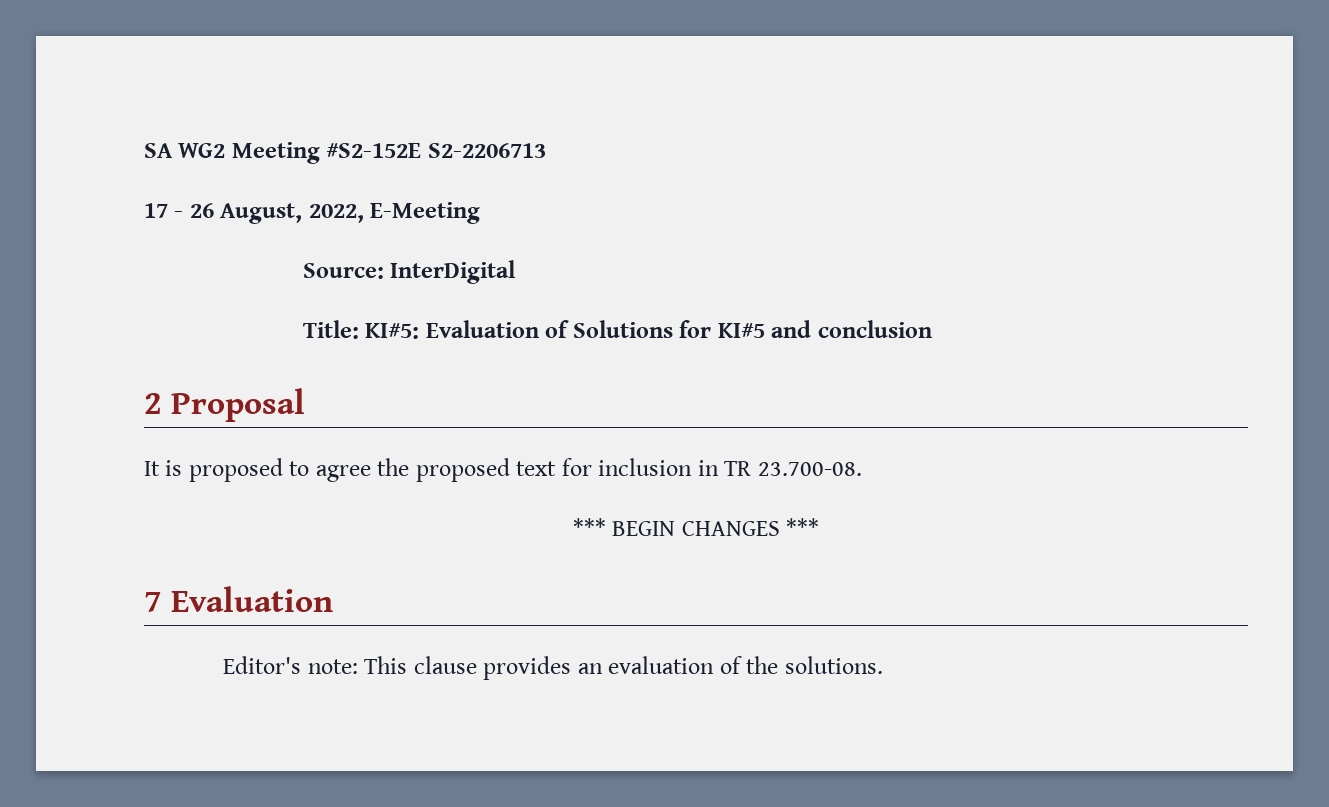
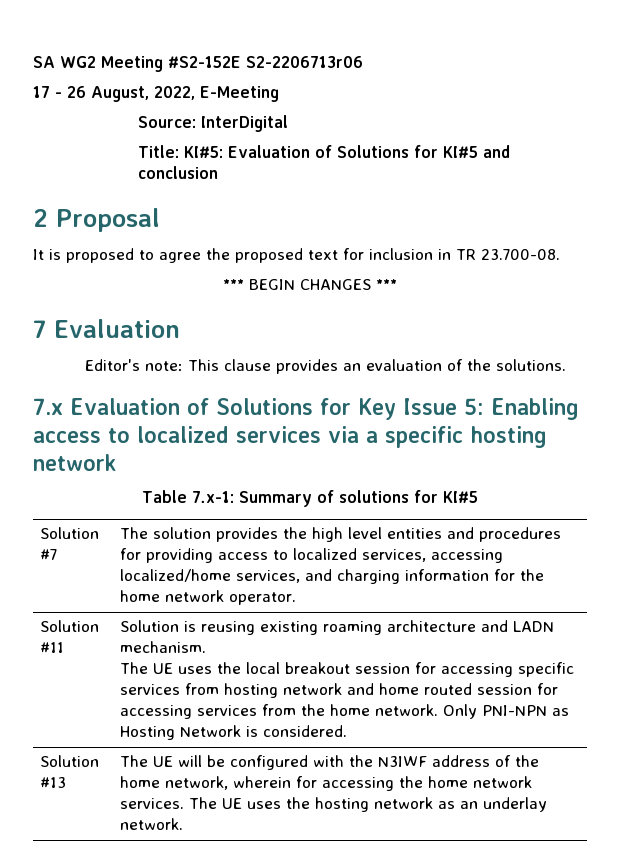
[427,143,546,158] S2-2206713 -> [246,56,363,68] S2-2206713r06
(883, 665) none -> [33,398,579,420] [33,426,547,448] [33,454,116,471] [142,490,478,507] [40,527,100,539] [40,549,58,560] [120,527,562,542] [120,548,504,563] [120,569,545,584] [120,590,297,605] [40,620,100,632] [40,642,65,653] [120,620,555,635] [120,641,207,653] [120,662,575,677] [120,683,559,698] [120,704,570,719] [120,725,348,740] [40,755,100,767] [40,777,67,788] [120,755,540,770] [120,776,533,791] [120,797,548,812] [120,818,184,830] // 7.x Evaluation of Solutions for Key Issue 5: Enabling access to localized services via a specific hosting network // Table 7.x-1: Summary of solutions for KI#5 // Solution #7 | The solution provides the high level entities and procedures for providing access to localized services, accessing localized/home services, and charging information for the home network operator. // Solution #11 | Solution is reusing existing roaming architecture and LADN mechanism. // The UE uses the local breakout session for accessing specific services from hosting network and home routed session for accessing services from the home network. Only PNI-NPN as Hosting Network is considered. // Solution #13 | The UE will be configured with the N3IWF address of the home network, wherein for accessing the home network services. The UE uses the hosting network as an underlay network.

